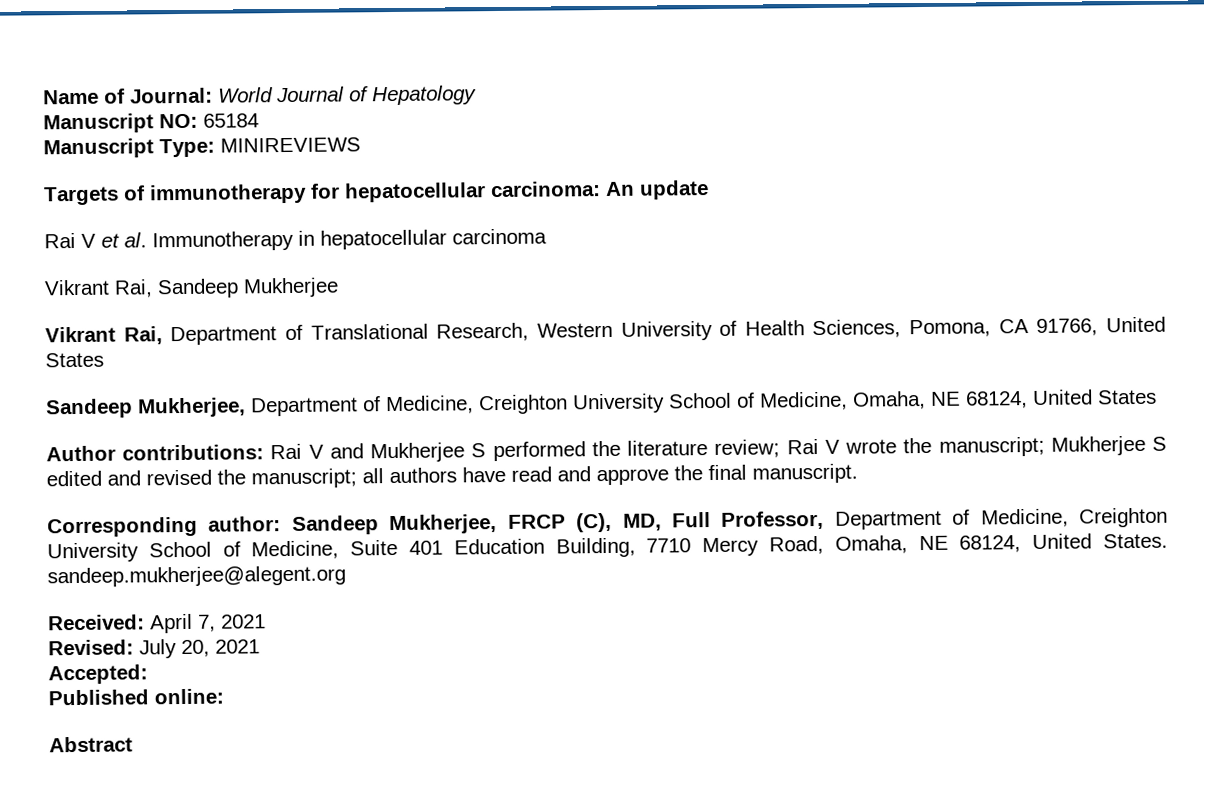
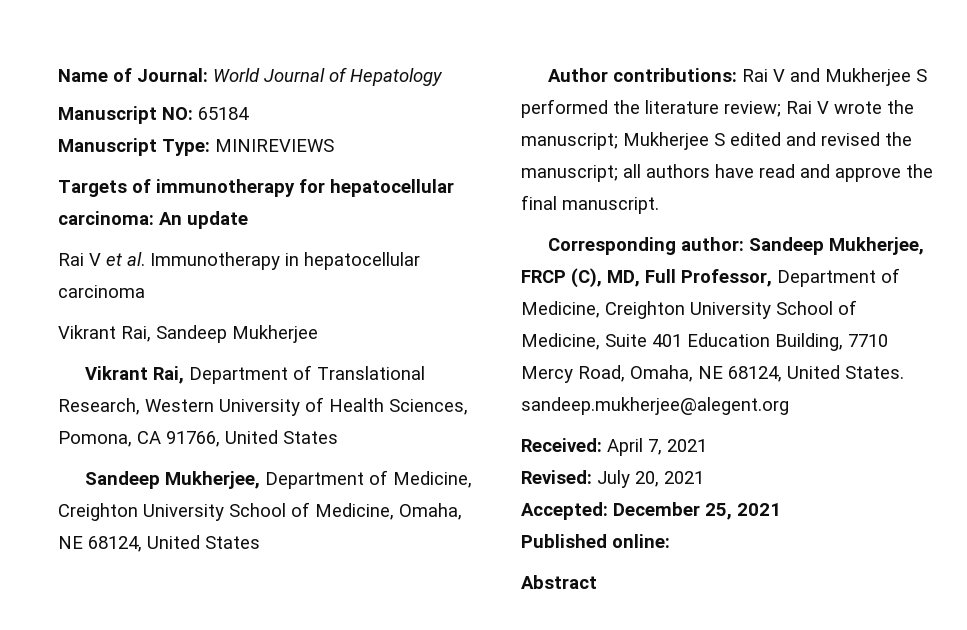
(148, 674) none -> [613,502,781,520] December 25, 2021

